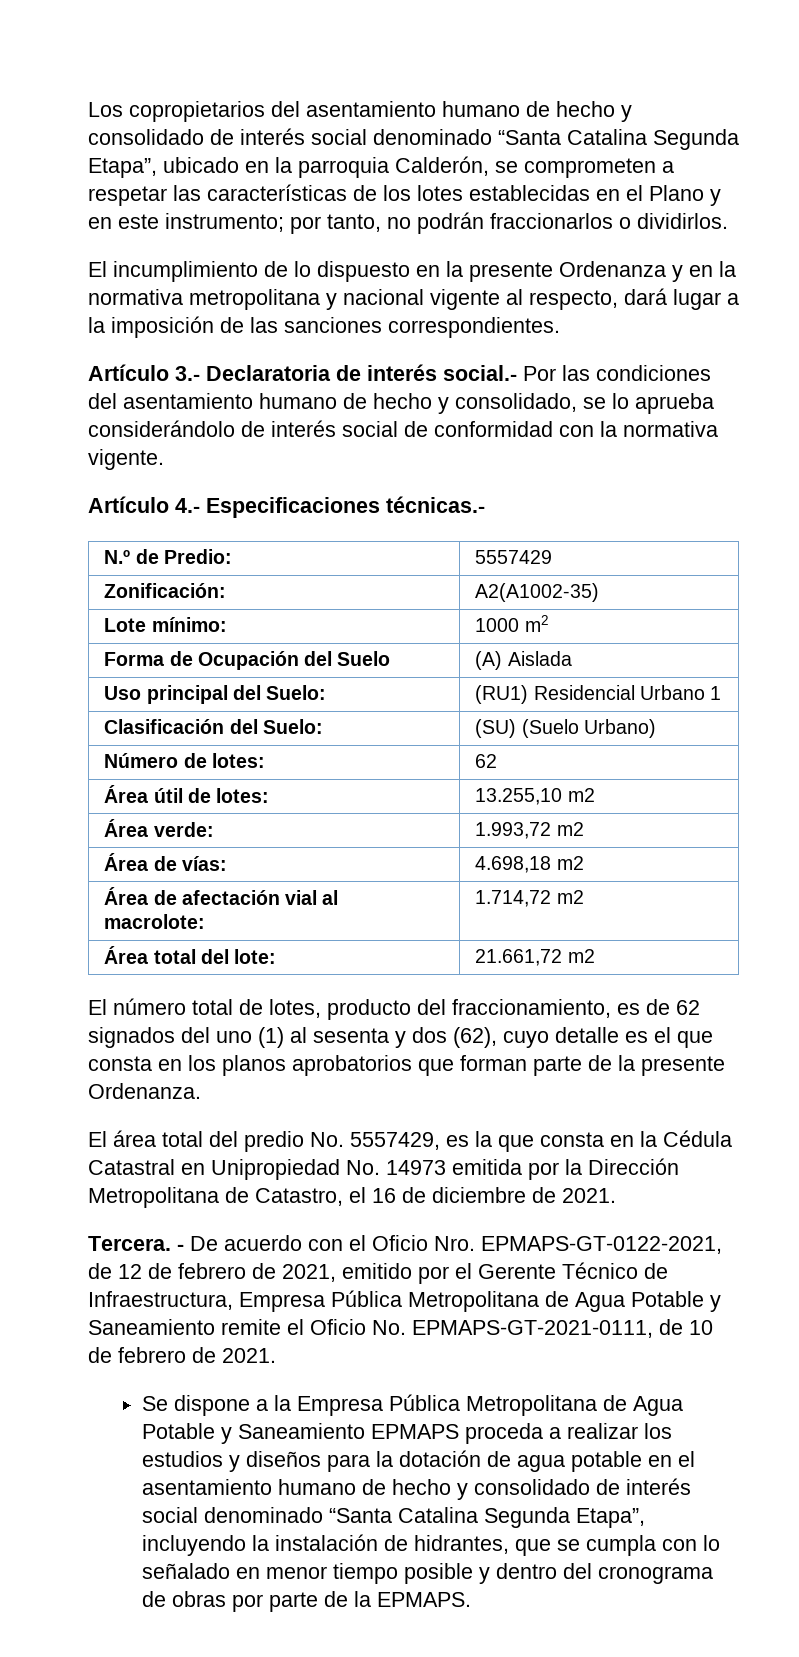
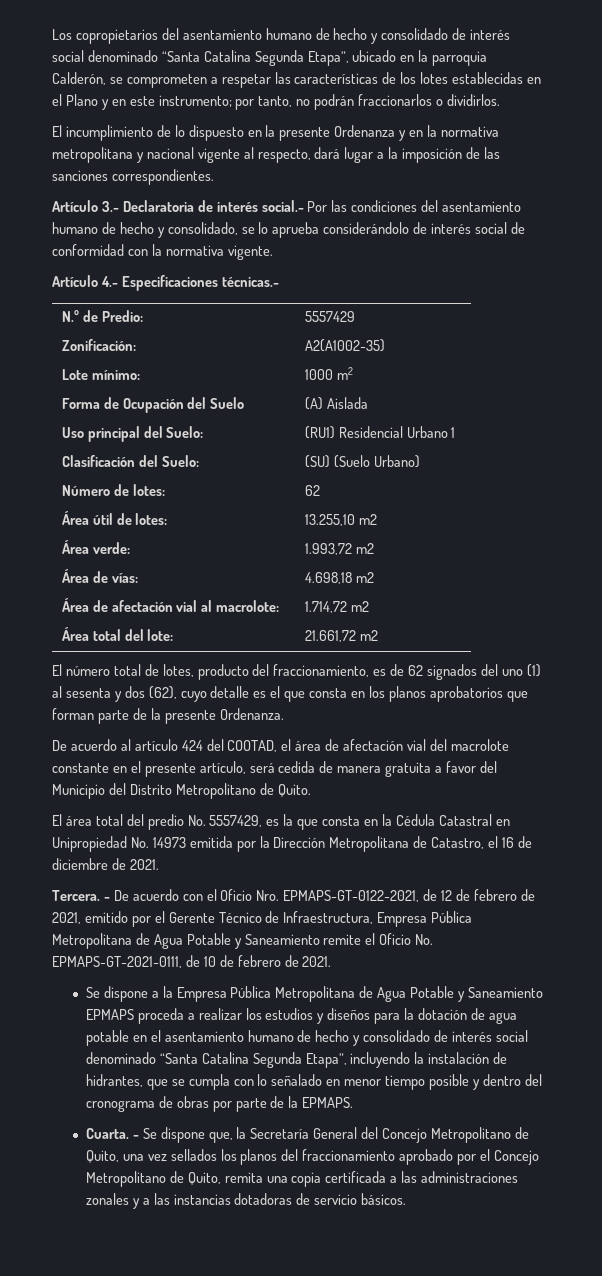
(201, 1091) none -> [52,739,509,752] [52,761,497,777] [52,783,311,799] // De acuerdo al artículo 424 del COOTAD, el área de afectación vial del macrolote constante en el presente artículo, será cedida de manera gratuita a favor del Municipio del Distrito Metropolitano de Quito.
(472, 1599) none -> [85,1127,529,1143] [85,1149,539,1165] [85,1171,519,1187] [85,1193,407,1209] // Cuarta. - Se dispone que, la Secretaría General del Concejo Metropolitano de Quito, una vez sellados los planos del fraccionamiento aprobado por el Concejo Metropolitano de Quito, remita una copia certificada a las administraciones zonales y a las instancias dotadoras de servicio básicos.

